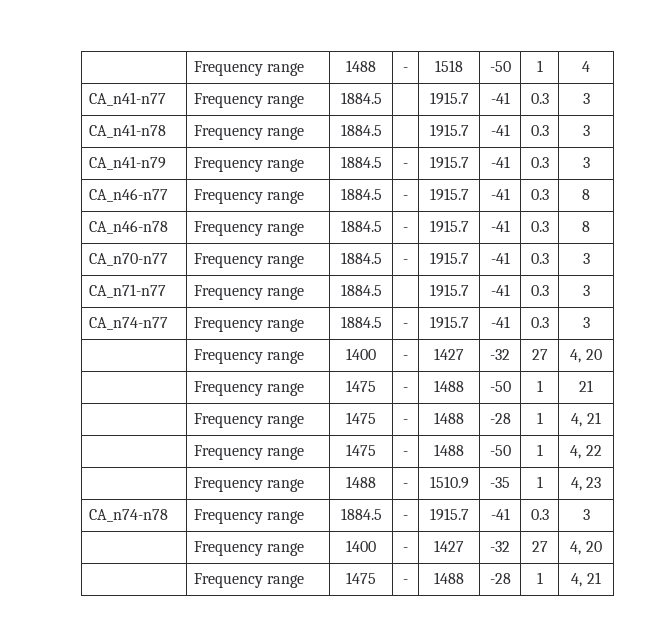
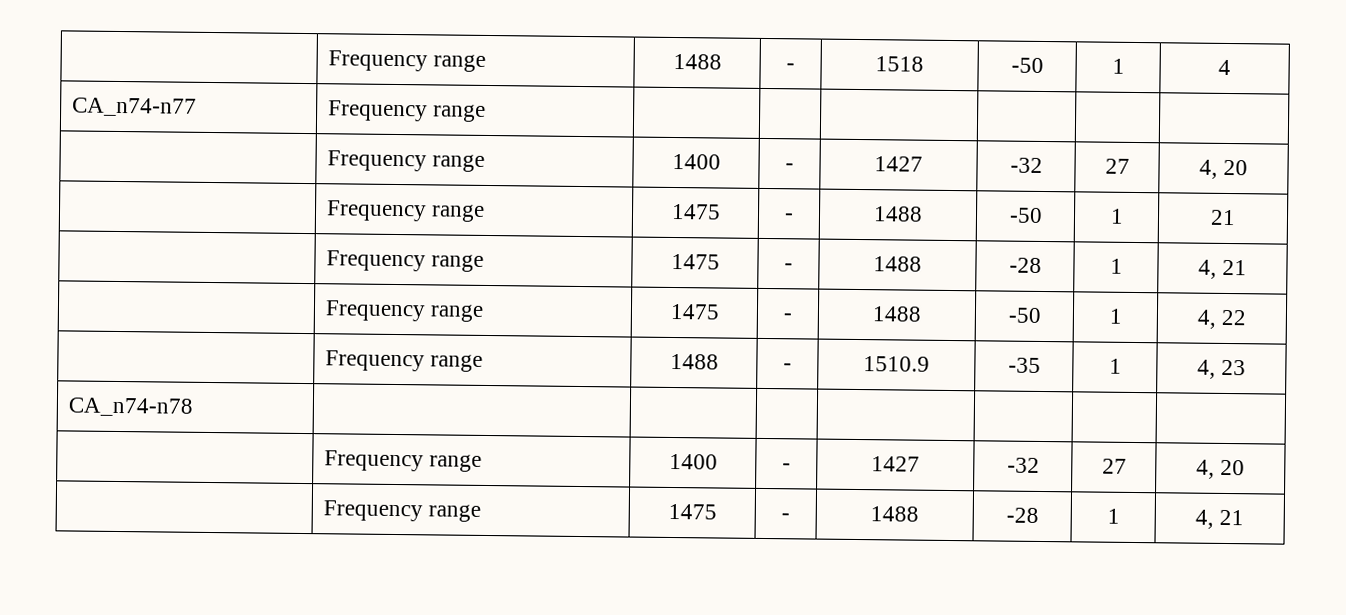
[88,92,166,106] [193,93,304,108] [340,92,382,104] [429,92,469,105] [490,92,510,104] [530,93,549,104] [582,93,590,104] [88,124,166,138] [193,125,304,140] [340,124,382,136] [429,124,469,137] [490,124,510,136] [530,125,549,136] [582,125,590,136] [88,156,166,170] [193,157,304,172] [340,156,382,168] [403,163,408,168] [429,156,469,169] [490,156,510,168] [530,157,549,168] [582,157,590,168] [88,188,168,202] [193,189,304,204] [340,188,382,200] [403,195,408,200] [429,188,469,201] [490,188,510,200] [530,189,549,200] [582,189,590,200] [88,220,168,234] [193,221,304,236] [340,220,382,232] [403,227,408,232] [429,220,469,233] [490,220,510,232] [530,221,549,232] [582,221,590,232] [88,253,168,266] [193,253,304,268] [340,252,382,264] [403,259,408,264] [429,252,469,265] [490,252,510,264] [530,253,549,264] [582,253,590,264] [88,284,166,298] [193,285,304,300] [340,284,382,296] [429,284,469,297] [490,284,510,296] [530,285,549,296] [582,285,590,296] [88,317,168,330] [193,317,304,332] [340,316,382,328] [403,323,408,328] [429,316,469,329] [490,316,510,328] [530,317,549,328] [582,317,590,328] CA_n41-n77 | Frequency range | 1884.5 | | 1915.7 | -41 | 0.3 | 3 // CA_n41-n78 | Frequency range | 1884.5 | | 1915.7 | -41 | 0.3 | 3 // CA_n41-n79 | Frequency range | 1884.5 | - | 1915.7 | -41 | 0.3 | 3 // CA_n46-n77 | Frequency range | 1884.5 | - | 1915.7 | -41 | 0.3 | 8 // CA_n46-n78 | Frequency range | 1884.5 | - | 1915.7 | -41 | 0.3 | 8 // CA_n70-n77 | Frequency range | 1884.5 | - | 1915.7 | -41 | 0.3 | 3 // CA_n71-n77 | Frequency range | 1884.5 | | 1915.7 | -41 | 0.3 | 3 // CA_n74-n77 | Frequency range | 1884.5 | - | 1915.7 | -41 | 0.3 | 3 -> [71,97,197,117] [327,100,487,122] CA_n74-n77 | Frequency range | | | | | |
[193,509,304,524] [340,508,382,520] [403,515,408,520] [429,508,469,521] [490,508,510,520] [530,509,549,520] [582,509,590,520] Frequency range | 1884.5 | - | 1915.7 | -41 | 0.3 | 3 -> (193, 407) | | | | | |

